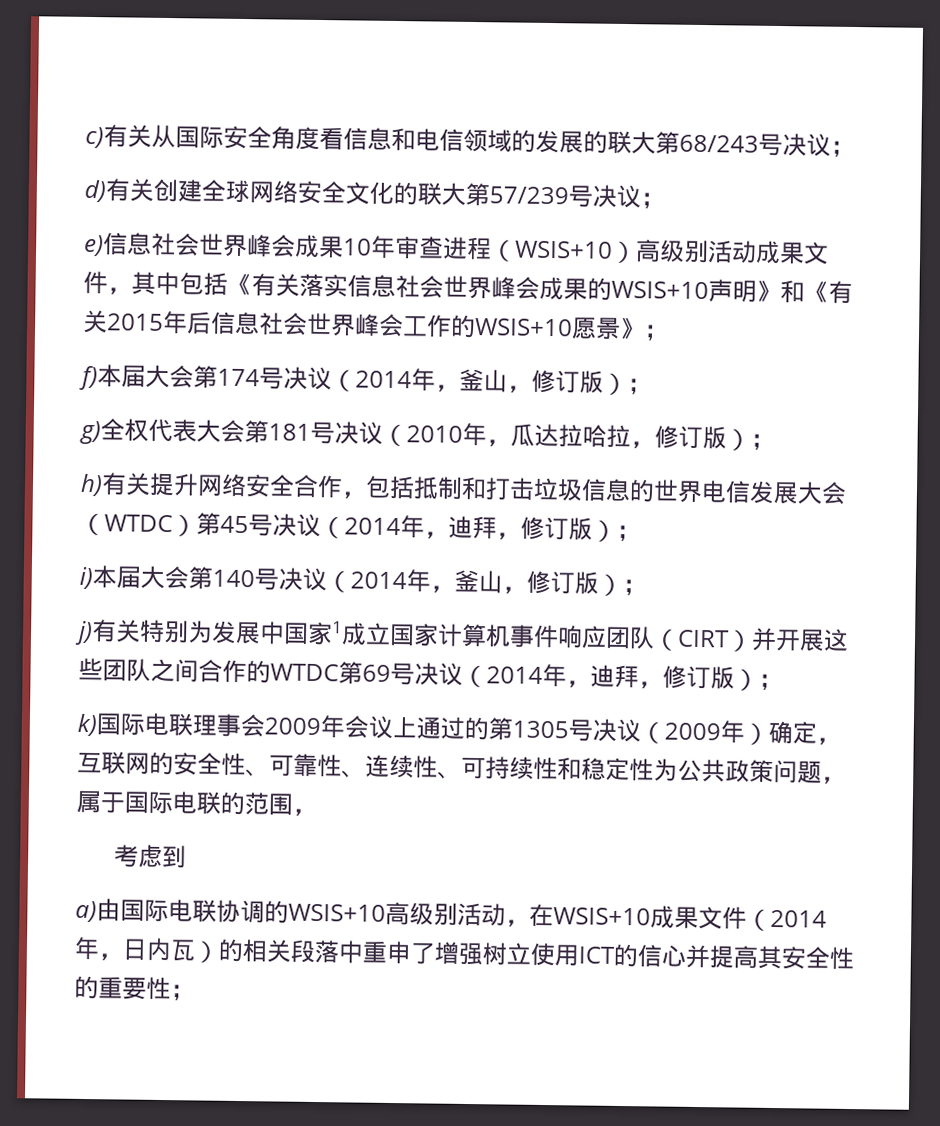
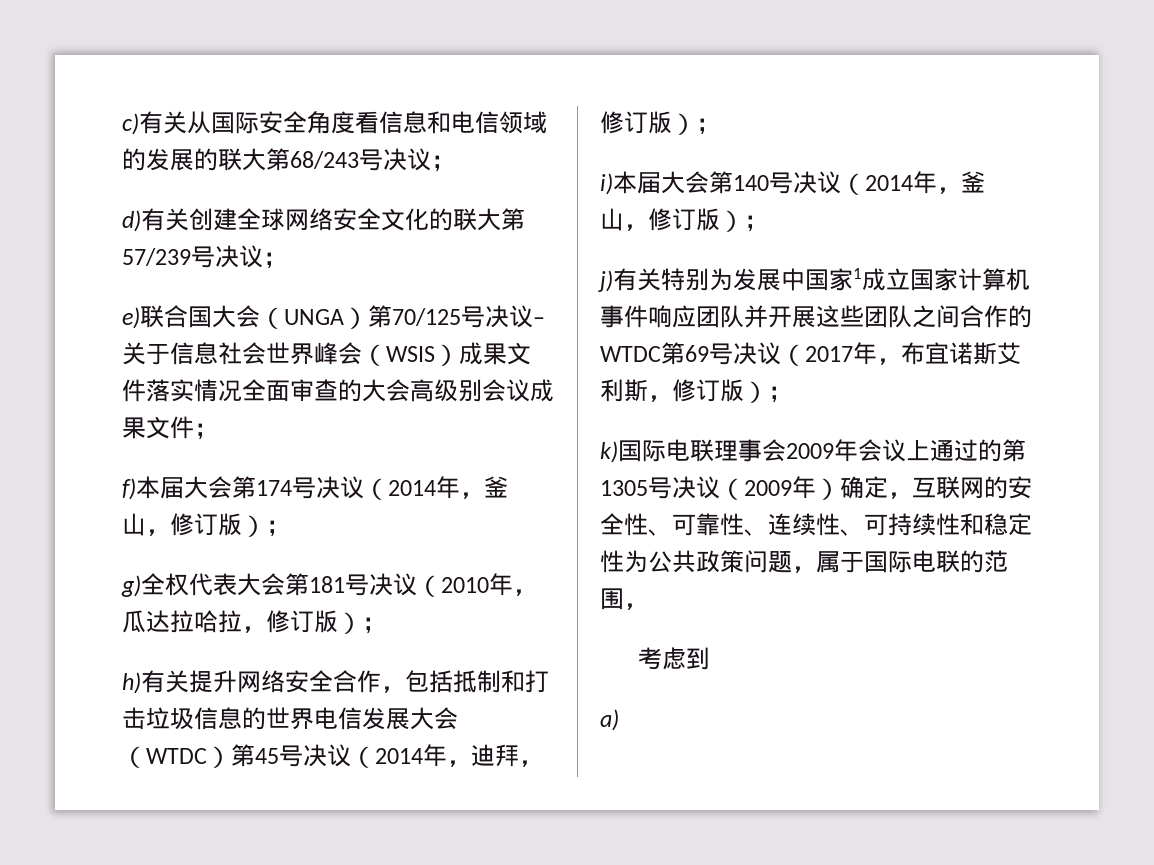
[102,232,829,265] [83,270,853,304] [82,309,645,340] 信息社会世界峰会成果10年审查进程（WSIS+10）高级别活动成果文件，其中包括《有关落实信息社会世界峰会成果的WSIS+10声明》和《有关2015年后信息社会世界峰会工作的WSIS+10愿景》 -> [140,305,545,329] [122,342,531,366] [122,379,554,402] [122,416,194,439] 联合国大会（UNGA）第70/125号决议–关于信息社会世界峰会（WSIS）成果文件落实情况全面审查的大会高级别会议成果文件
[653,628,753,652] （CIRT） -> (744, 316) none
[486,663,639,689] 2014年，迪拜 -> [805,342,1021,365] [600,379,648,402] 2017年，布宜诺斯艾利斯
[96,898,827,931] [74,936,855,971] [74,975,195,1002] 由国际电联协调的WSIS+10高级别活动，在WSIS+10成果文件（2014年，日内瓦）的相关段落中重申了增强树立使用ICT的信心并提高其安全性的重要性； -> (619, 720) none

